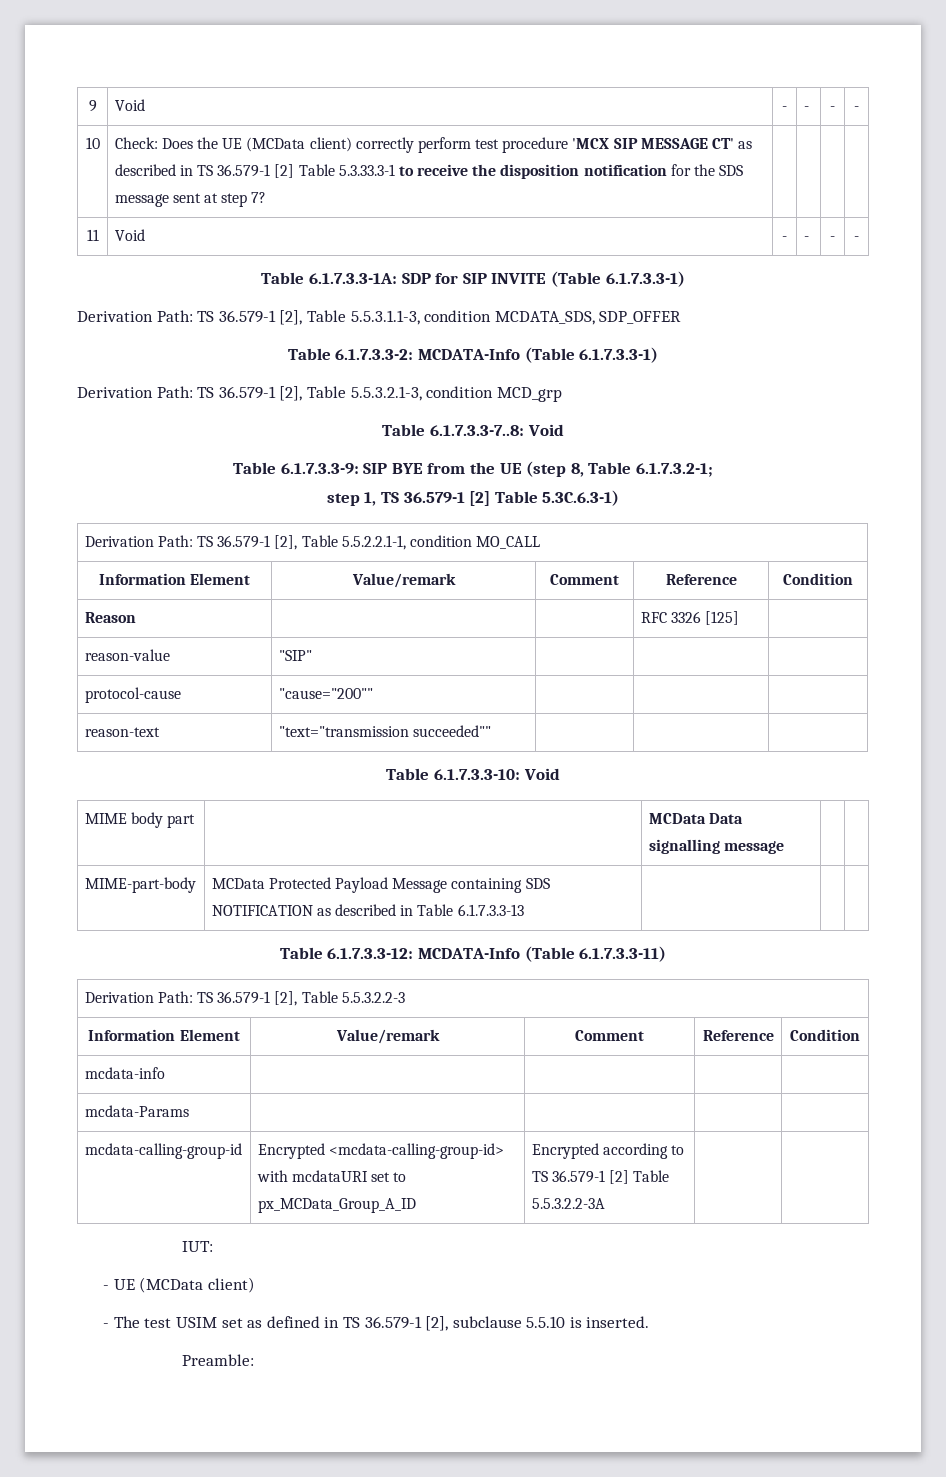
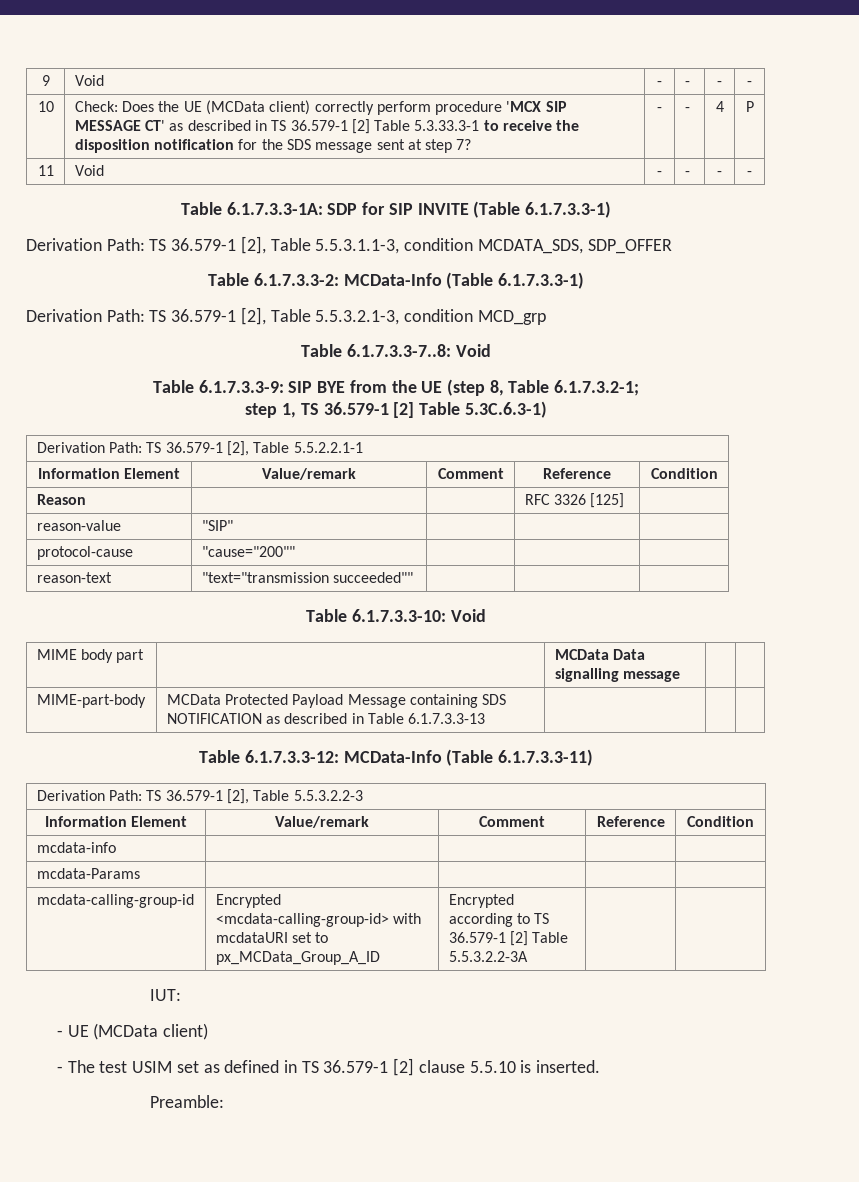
[475,139,500,149] test -> (431, 108) none
(267, 197) | | | -> [657,107,662,112] [684,107,690,112] [715,101,724,112] [745,101,754,112] - | - | 4 | P
[417,349,520,360] MCDATA-Info -> [343,273,442,286] MCData-Info
[341,535,541,550] 5.5.2.2.1-1, condition MO_CALL -> [293,442,363,453] 5.5.2.2.1-1
[417,948,520,959] MCDATA-Info -> [343,750,442,763] MCData-Info
[425,1316,522,1331] [2], subclause -> [393,1058,465,1076] [2] clause

